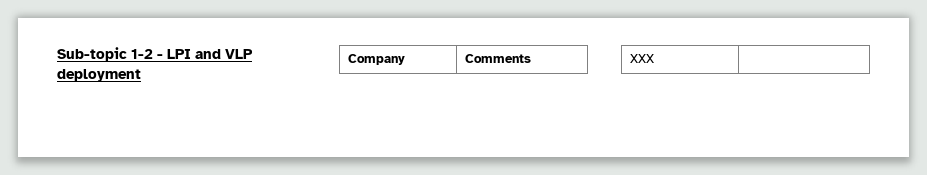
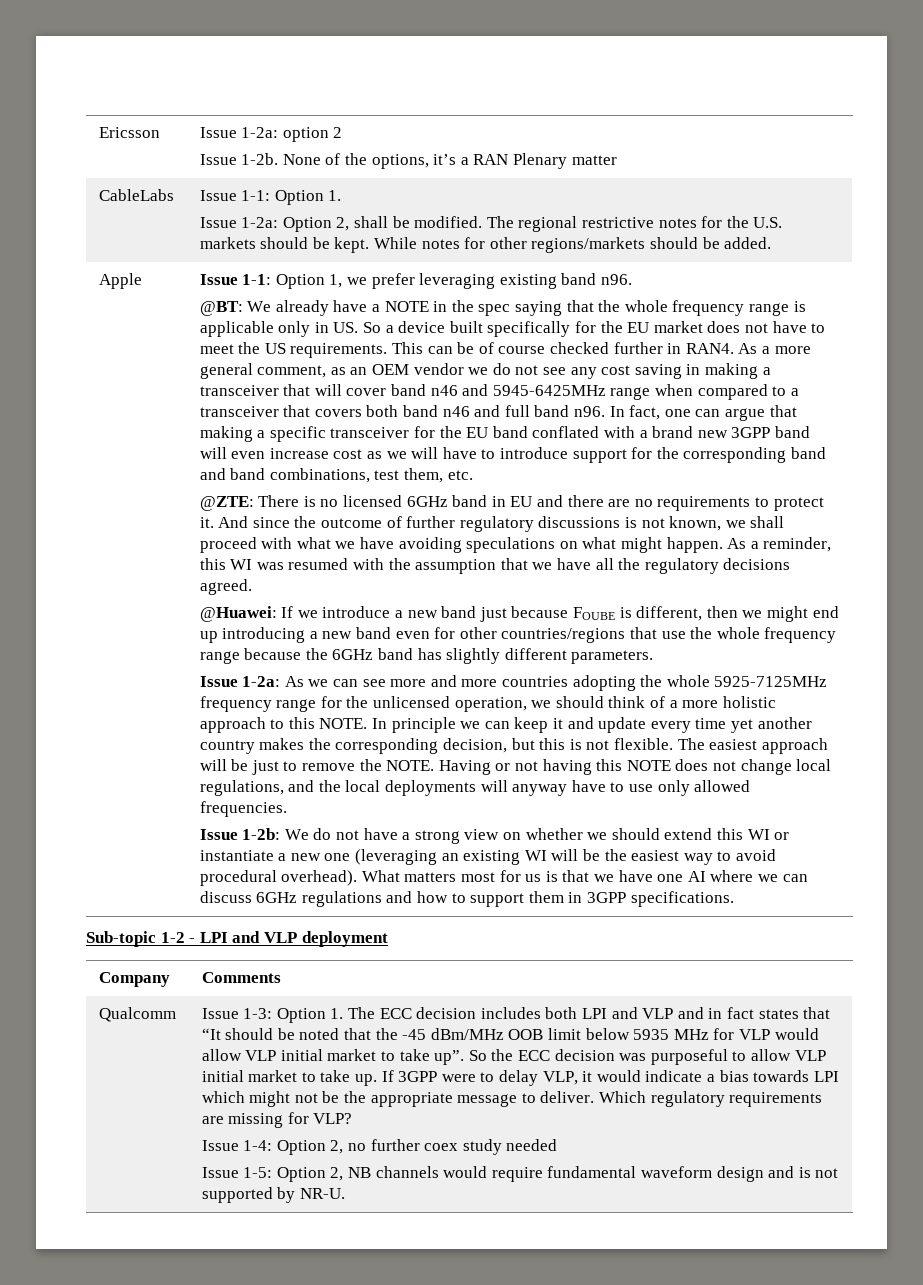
(57, 54) none -> [98,127,160,138] [199,127,343,142] [199,153,617,169] [98,189,174,201] [199,190,342,205] [199,216,783,232] [199,237,772,253] [98,273,142,289] [199,273,632,289] [199,300,806,316] [199,321,826,337] [199,342,811,358] [199,363,771,379] [199,384,799,400] [199,405,797,421] [199,426,810,442] [199,447,826,463] [199,468,473,483] [199,495,824,511] [199,516,785,532] [199,537,832,553] [199,558,791,574] [199,579,252,595] [199,606,839,622] [199,627,837,643] [199,648,654,664] [199,675,828,691] [199,696,776,712] [199,717,812,733] [199,738,828,754] [199,759,832,775] [199,780,751,796] [199,801,287,817] [199,828,790,844] [199,849,776,865] [199,870,808,886] [199,891,734,907] Ericsson | Issue 1-2a: option 2 // Issue 1-2b. None of the options, it’s a RAN Plenary matter // CableLabs | Issue 1-1: Option 1. // Issue 1-2a: Option 2, shall be modified. The regional restrictive notes for the U.S. markets should be kept. While notes for other regions/markets should be added. // Apple | Issue 1-1: Option 1, we prefer leveraging existing band n96. // @BT: We already have a NOTE in the spec saying that the whole frequency range is applicable only in US. So a device built specifically for the EU market does not have to meet the US requirements. This can be of course checked further in RAN4. As a more general comment, as an OEM vendor we do not see any cost saving in making a transceiver that will cover band n46 and 5945-6425MHz range when compared to a transceiver that covers both band n46 and full band n96. In fact, one can argue that making a specific transceiver for the EU band conflated with a brand new 3GPP band will even increase cost as we will have to introduce support for the corresponding band and band combinations, test them, etc. // @ZTE: There is no licensed 6GHz band in EU and there are no requirements to protect it. And since the outcome of further regulatory discussions is not known, we shall proceed with what we have avoiding speculations on what might happen. As a reminder, this WI was resumed with the assumption that we have all the regulatory decisions agreed. // @Huawei: If we introduce a new band just because FOUBE is different, then we might end up introducing a new band even for other countries/regions that use the whole frequency range because the 6GHz band has slightly different parameters. // Issue 1-2a: As we can see more and more countries adopting the whole 5925-7125MHz frequency range for the unlicensed operation, we should think of a more holistic approach to this NOTE. In principle we can keep it and update every time yet another country makes the corresponding decision, but this is not flexible. The easiest approach will be just to remove the NOTE. Having or not having this NOTE does not change local regulations, and the local deployments will anyway have to use only allowed frequencies. // Issue 1-2b: We do not have a strong view on whether we should extend this WI or instantiate a new one (leveraging an existing WI will be the easiest way to avoid procedural overhead). What matters most for us is that we have one AI where we can discuss 6GHz regulations and how to support them in 3GPP specifications. //
[629,54,654,63] XXX | -> [98,1007,176,1022] [201,1007,831,1023] [201,1028,819,1040] [201,1049,826,1065] [201,1070,839,1086] [201,1091,823,1107] [201,1112,353,1128] [201,1139,558,1155] [201,1166,839,1182] [201,1187,345,1203] Qualcomm | Issue 1-3: Option 1. The ECC decision includes both LPI and VLP and in fact states that “It should be noted that the -45 dBm/MHz OOB limit below 5935 MHz for VLP would allow VLP initial market to take up”. So the ECC decision was purposeful to allow VLP initial market to take up. If 3GPP were to delay VLP, it would indicate a bias towards LPI which might not be the appropriate message to deliver. Which regulatory requirements are missing for VLP? // Issue 1-4: Option 2, no further coex study needed // Issue 1-5: Option 2, NB channels would require fundamental waveform design and is not supported by NR-U.

